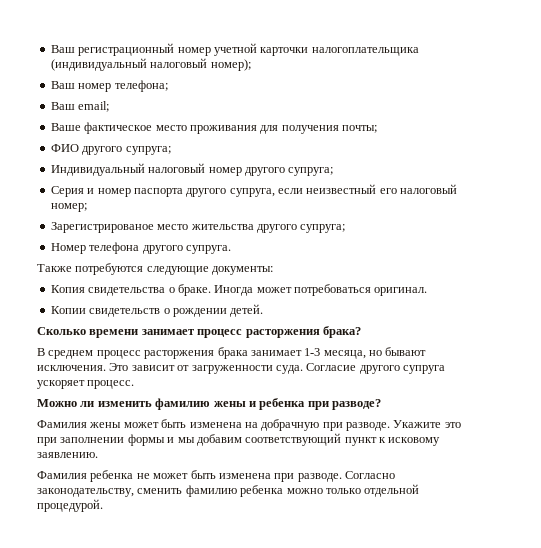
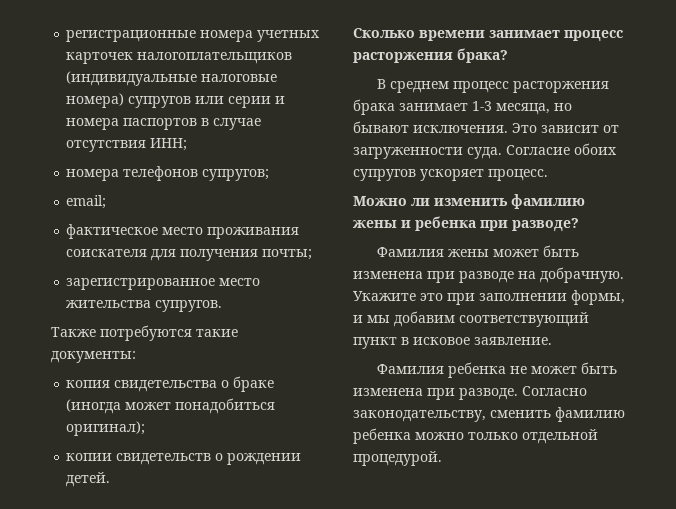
[50,43,419,56] [50,58,251,71] [50,80,168,92] [50,102,75,110] Ваш регистрационный номер учетной карточки налогоплательщика (индивидуальный налоговый номер); // Ваш номер телефона; // Ваш -> [66,30,321,42] [66,52,293,64] [66,71,278,86] [66,93,286,108] [66,118,262,130] [66,138,188,152] [66,166,270,181] регистрационные номера учетных карточек налогоплательщиков (индивидуальные налоговые номера) супругов или серии и номера паспортов в случае отсутствия ИНН; // номера телефонов супругов; //
[50,123,81,131] Ваше -> (107, 202) none
(257, 129) none -> [66,249,148,257] соискателя
[50,144,171,155] [50,163,334,176] [50,184,458,197] [50,203,87,212] [50,222,346,233] [50,242,231,254] ФИО другого супруга; // Индивидуальный налоговый номер другого супруга; // Серия и номер паспорта другого супруга, если неизвестный его налоговый номер; // Зарегистрированое место жительства другого супруга; // Номер телефона другого супруга. -> [66,278,261,290] [66,300,223,312] зарегистрированное место жительства супругов.
[146,266,209,275] следующие -> [196,329,238,337] такие
[50,285,85,293] Копия -> [66,380,111,388] копия
[177,284,428,296] [50,306,86,314] браке. Иногда может потребоваться оригинал. // Копии -> [233,376,275,392] [66,398,276,414] [66,421,146,436] [66,453,113,461] браке (иногда может понадобиться оригинал); // копии
[359,365,445,374] другого супруга -> [574,143,617,155] [353,169,416,181] обоих супругов
[244,419,390,431] на добрачную при разводе. -> [427,267,624,283] при разводе на добрачную.
[127,434,165,446] формы -> [571,290,625,305] формы,
[379,437,441,446] [37,452,98,458] к исковому заявлению. -> [401,337,552,345] в исковое заявление.

